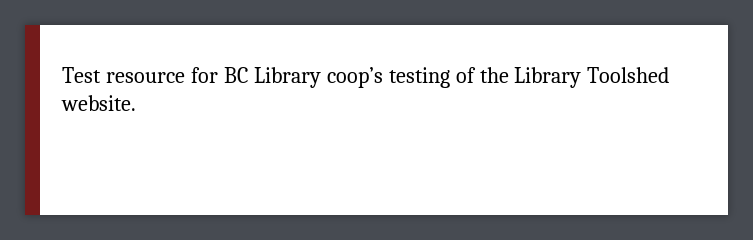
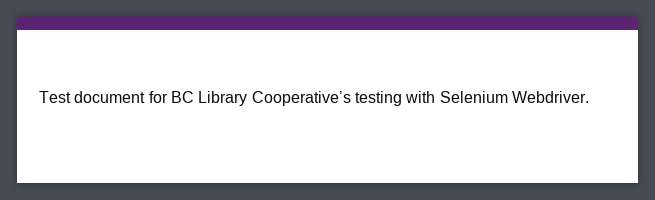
[105,72,185,83] resource -> [74,91,146,103] document
[326,67,670,88] [61,95,136,111] coop’s testing of the Library Toolshed website. -> [251,91,589,106] Cooperative’s testing with Selenium Webdriver.

